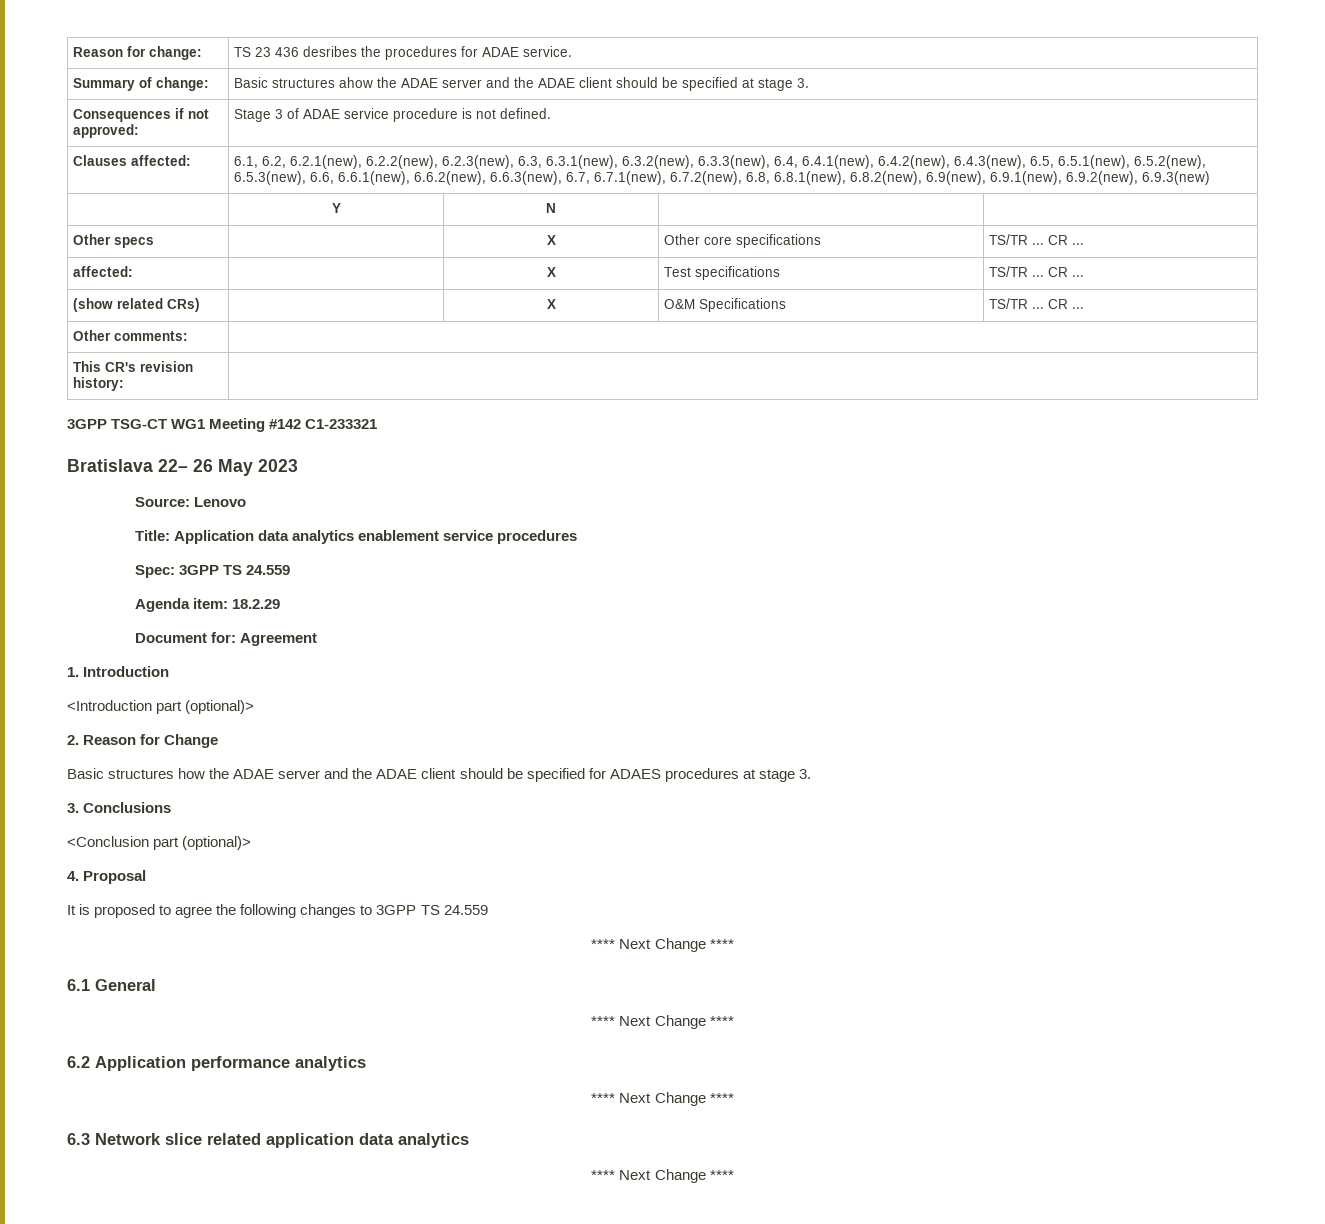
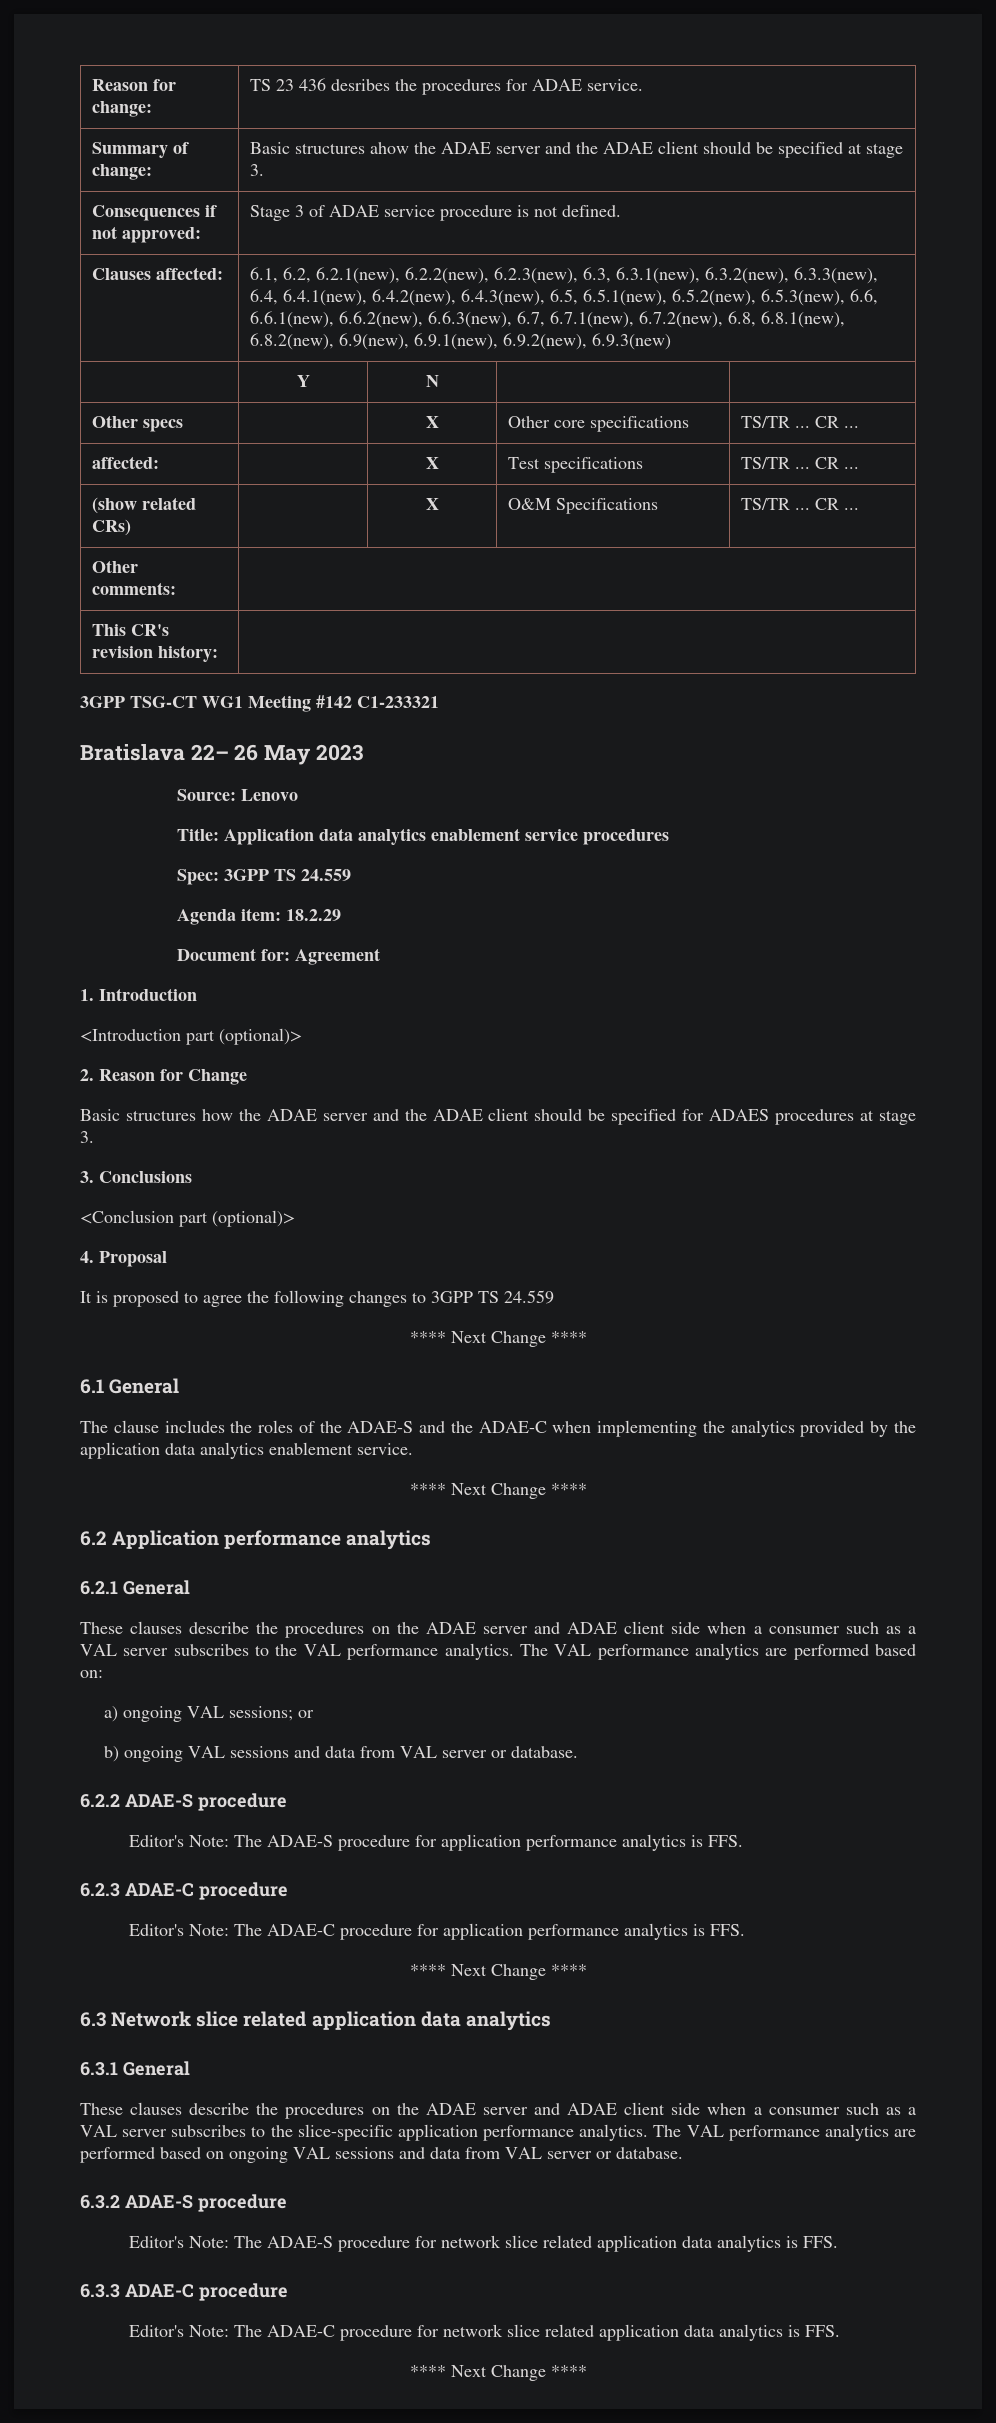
(156, 985) none -> [80,1420,916,1437] [80,1442,413,1459] // The clause includes the roles of the ADAE-S and the ADAE-C when implementing the analytics provided by the application data analytics enablement service.
(366, 1063) none -> [80,1580,190,1595] [80,1621,916,1638] [80,1643,917,1660] [80,1670,103,1678] [104,1706,315,1722] [104,1746,579,1762] [80,1793,287,1811] [128,1834,743,1851] [80,1882,288,1900] [128,1923,745,1940] // 6.2.1 General // These clauses describe the procedures on the ADAE server and ADAE client side when a consumer such as a VAL server subscribes to the VAL performance analytics. The VAL performance analytics are performed based on: // a) ongoing VAL sessions; or // b) ongoing VAL sessions and data from VAL server or database. // 6.2.2 ADAE-S procedure // Editor's Note: The ADAE-S procedure for application performance analytics is FFS. // 6.2.3 ADAE-C procedure // Editor's Note: The ADAE-C procedure for application performance analytics is FFS.
(469, 1140) none -> [80,2061,190,2076] [80,2102,916,2119] [80,2124,917,2141] [80,2147,683,2163] [80,2194,287,2212] [128,2235,838,2252] [80,2283,288,2301] [128,2324,840,2341] // 6.3.1 General // These clauses describe the procedures on the ADAE server and ADAE client side when a consumer such as a VAL server subscribes to the slice-specific application performance analytics. The VAL performance analytics are performed based on ongoing VAL sessions and data from VAL server or database. // 6.3.2 ADAE-S procedure // Editor's Note: The ADAE-S procedure for network slice related application data analytics is FFS. // 6.3.3 ADAE-C procedure // Editor's Note: The ADAE-C procedure for network slice related application data analytics is FFS.

